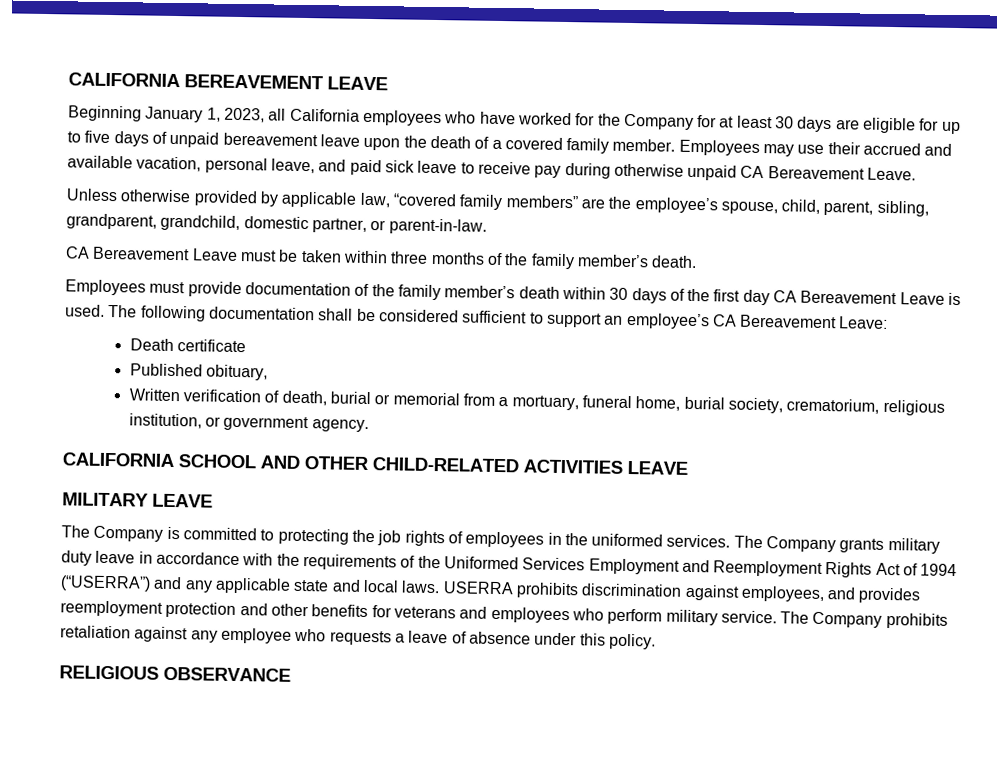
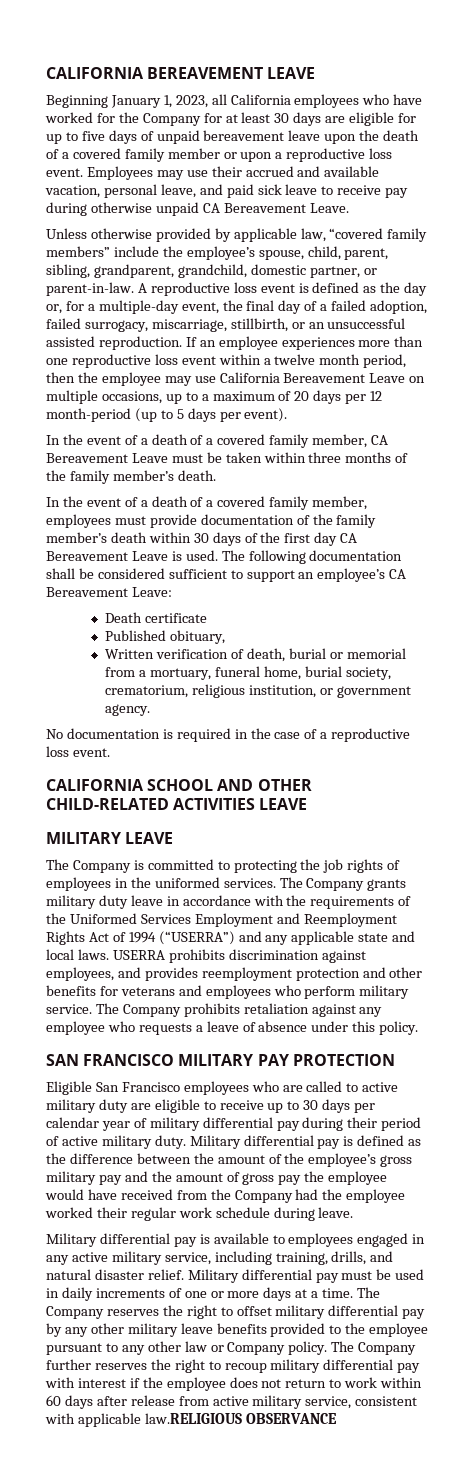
[612,138,676,152] member. -> [167,148,393,162] [46,168,83,177] member or upon a reproductive loss event.
[580,198,605,209] are -> [113,246,159,257] include
(487, 226) // -> [137,282,428,296] [46,300,428,314] [46,318,406,332] [46,336,424,350] [46,354,407,368] [46,372,426,386] [46,390,383,404] [46,408,288,422] [46,434,368,448] A reproductive loss event is defined as the day or, for a multiple-day event, the final day of a failed adoption, failed surrogacy, miscarriage, stillbirth, or an unsuccessful assisted reproduction. If an employee experiences more than one reproductive loss event within a twelve month period, then the employee may use California Bereavement Leave on multiple occasions, up to a maximum of 20 days per 12 month-period (up to 5 days per event). // In the event of a death of a covered family member,
[65,279,146,296] Employees -> [46,496,368,510] [46,514,111,528] In the event of a death of a covered family member, employees
(369, 426) none -> [46,728,411,742] [46,746,110,757] // No documentation is required in the case of a reproductive loss event.
[59,665,159,680] RELIGIOUS -> [46,1054,395,1066] [46,1081,399,1095] [46,1099,376,1113] [46,1117,422,1131] [46,1135,422,1149] [46,1153,413,1167] [46,1171,388,1185] [45,1189,406,1203] [45,1207,354,1221] [46,1233,426,1247] [46,1251,394,1265] [46,1269,425,1283] [46,1287,381,1301] [46,1305,426,1319] [46,1323,429,1337] [46,1341,417,1355] [46,1359,421,1373] [45,1377,423,1391] [46,1395,418,1409] [45,1413,242,1427] SAN FRANCISCO MILITARY PAY PROTECTION // Eligible San Francisco employees who are called to active military duty are eligible to receive up to 30 days per calendar year of military differential pay during their period of active military duty. Military differential pay is defined as the difference between the amount of the employee’s gross military pay and the amount of gross pay the employee would have received from the Company had the employee worked their regular work schedule during leave. // Military differential pay is available to employees engaged in any active military service, including training, drills, and natural disaster relief. Military differential pay must be used in daily increments of one or more days at a time. The Company reserves the right to offset military differential pay by any other military leave benefits provided to the employee pursuant to any other law or Company policy. The Company further reserves the right to recoup military differential pay with interest if the employee does not return to work within 60 days after release from active military service, consistent with applicable law.RELIGIOUS

